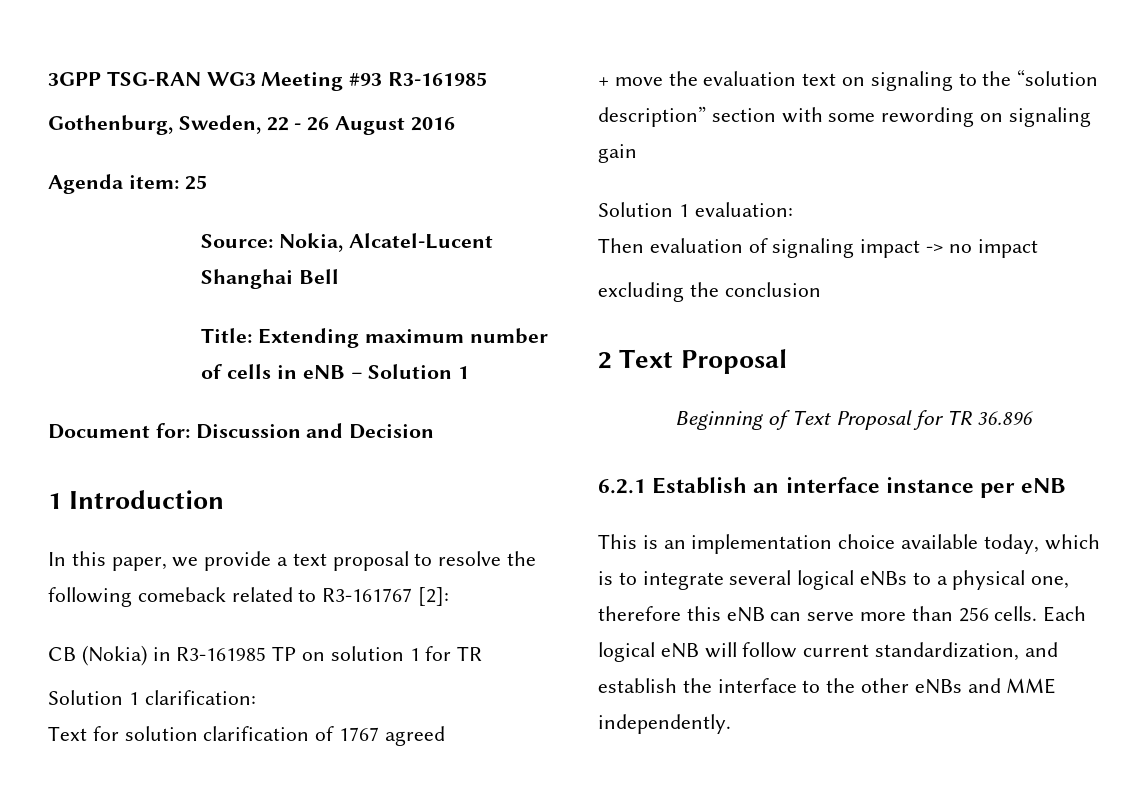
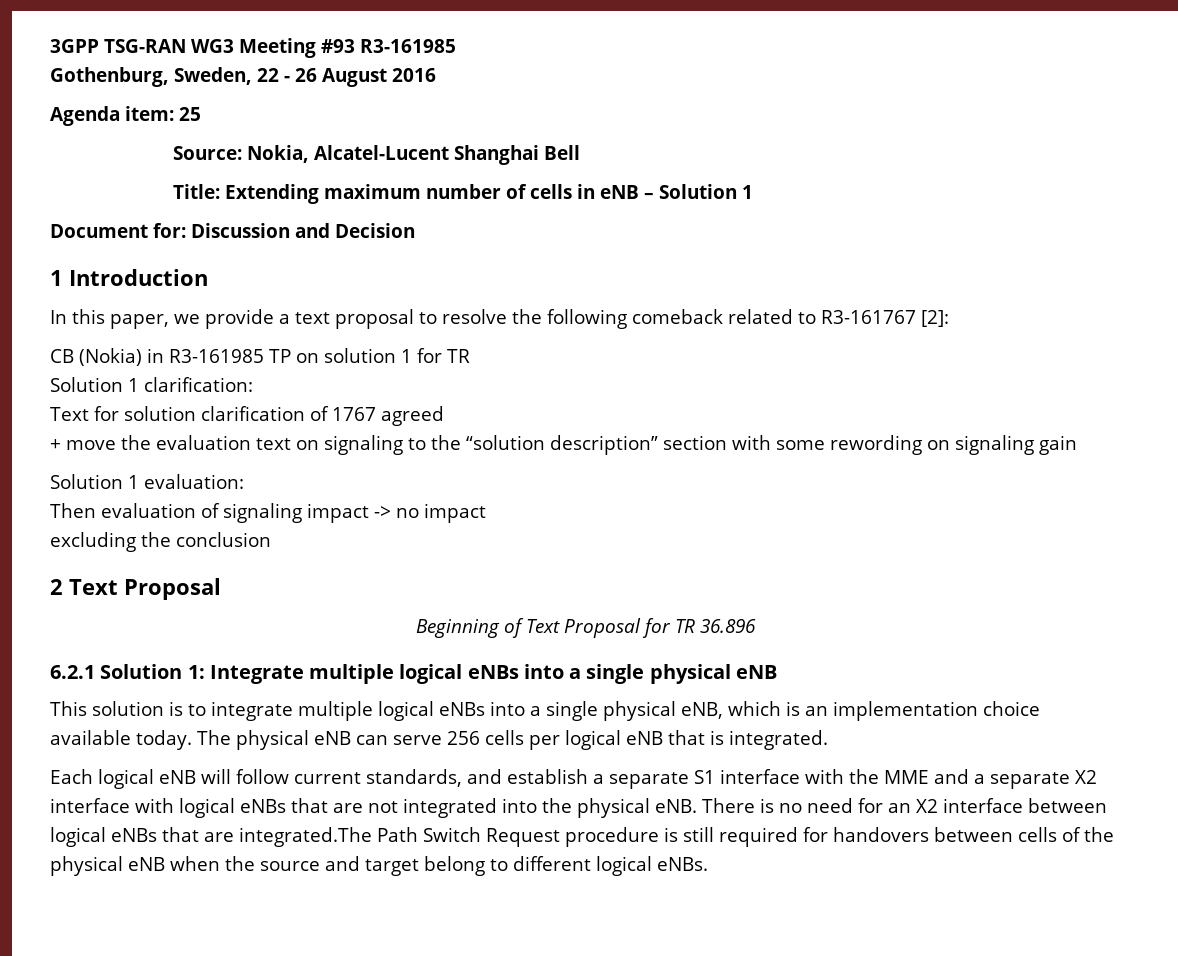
[652,477,1067,498] [598,534,637,549] Establish an interface instance per eNB // This -> [100,664,777,684] [50,701,781,721] Solution 1: Integrate multiple logical eNBs into a single physical eNB // This solution is to integrate multiple logical eNBs into a single physical eNB, which
[983,534,1100,554] [598,570,1070,590] [598,606,1038,622] today, which is to integrate several logical eNBs to a physical one, therefore this eNB can serve more than 256 cells. -> [136,730,828,750] today. The physical eNB can serve 256 cells per logical eNB that is integrated. //
[875,642,1020,661] standardization, -> [366,769,462,787] standards,
[682,678,1057,694] [598,714,731,734] the interface to the other eNBs and MME independently. -> [593,769,1097,789] [50,798,1107,818] [50,827,1114,847] [50,856,708,876] a separate S1 interface with the MME and a separate X2 interface with logical eNBs that are not integrated into the physical eNB. There is no need for an X2 interface between logical eNBs that are integrated.The Path Switch Request procedure is still required for handovers between cells of the physical eNB when the source and target belong to different logical eNBs.

